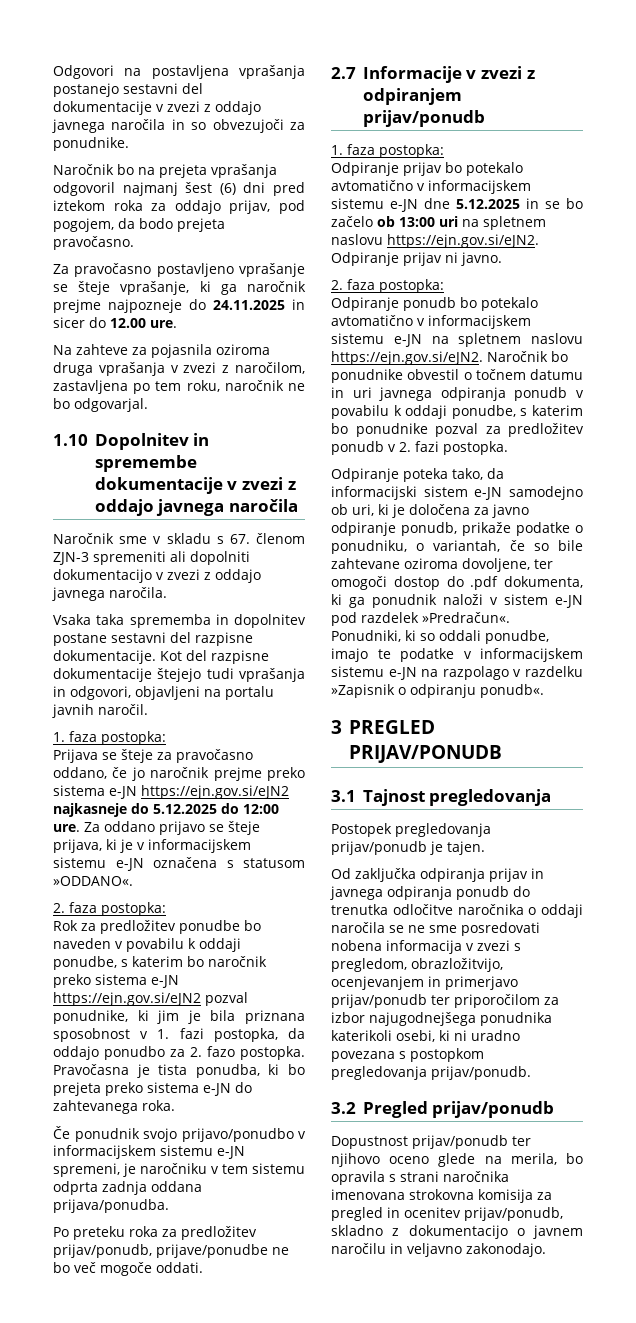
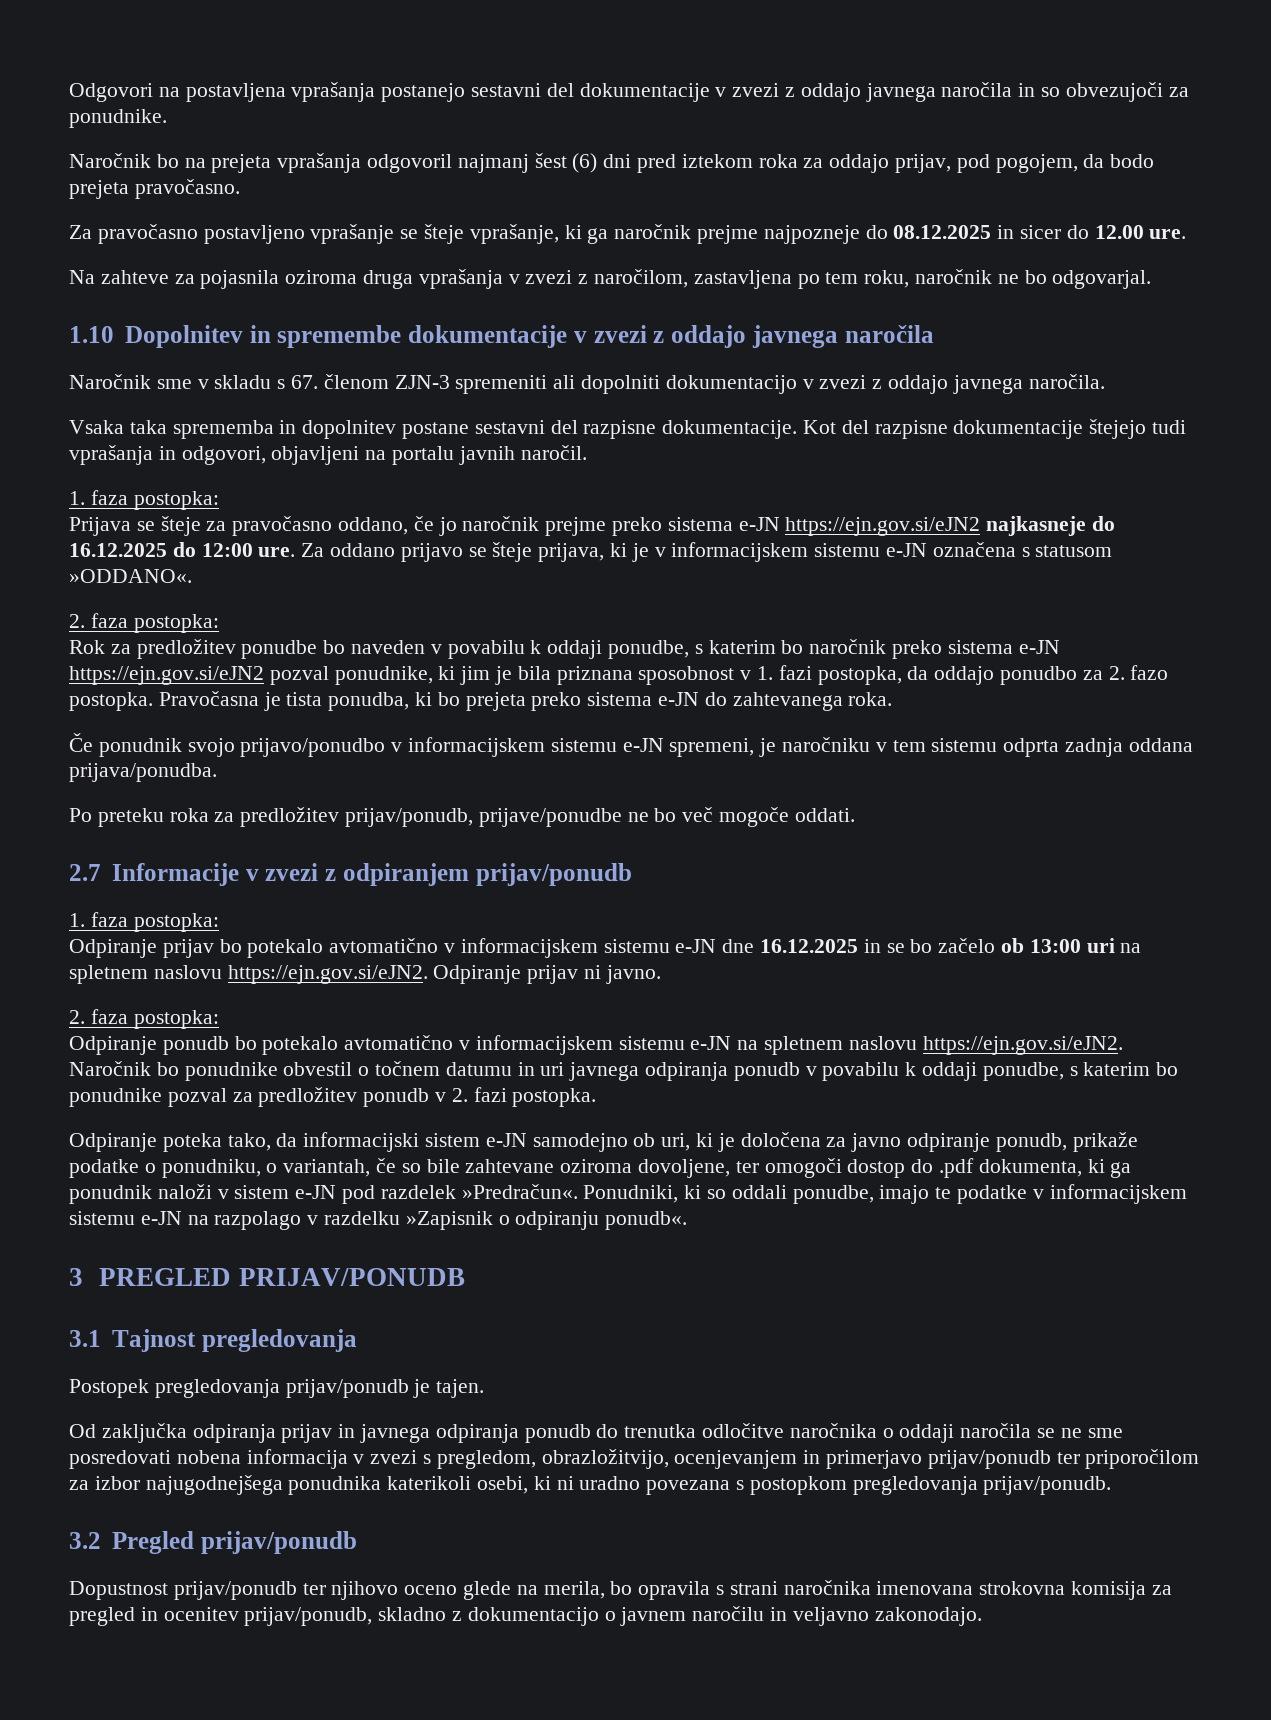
[213,300,285,310] 24.11.2025 -> [893,225,992,239] 08.12.2025
[153,804,217,814] 5.12.2025 -> [69,543,167,557] 16.12.2025
[456,199,520,209] 5.12.2025 -> [760,939,859,953] 16.12.2025

